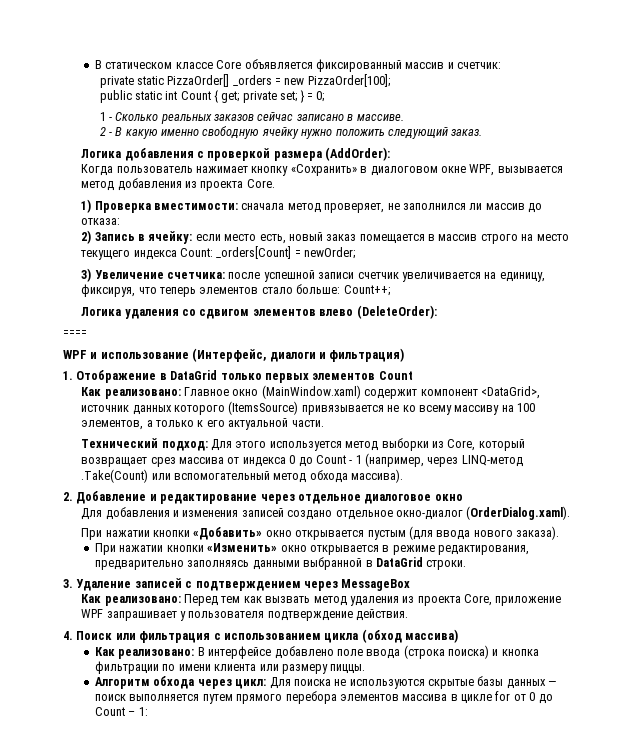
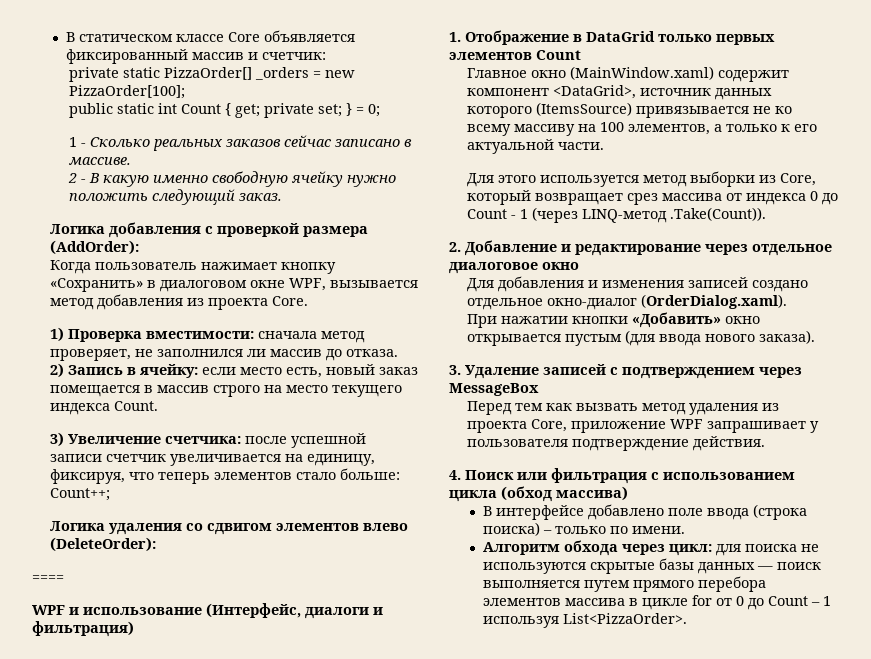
[81,218,121,225] отказа: -> [346,349,399,357] отказа.
[180,246,356,259] Count: _orders[Count] = newOrder; -> [114,401,159,411] Count.
[81,387,181,399] Как реализовано: -> (581, 55) none
[81,438,208,451] Технический подход: -> (605, 146) none
[365,453,523,467] [81,469,404,483] (например, через LINQ-метод .Take(Count) или вспомогательный метод обхода массива). -> [532,207,767,223] (через LINQ-метод .Take(Count)).
[95,543,530,555] [95,557,467,570] // При нажатии кнопки «Изменить» окно открывается в режиме редактирования, предварительно заполняясь данными выбранной в DataGrid строки. -> (816, 337) none
[81,594,181,606] Как реализовано: -> (539, 389) none
[95,647,195,659] Как реализовано: -> (628, 493) none
[492,649,539,656] [95,661,366,674] и кнопка фильтрации по имени клиента или размеру пиццы. -> [543,526,686,534] – только по имени.
[269,677,291,689] Для -> [716,544,742,556] для
[138,707,148,716] 1: -> [823,596,832,606] [483,613,688,628] 1 используя List<PizzaOrder>.

